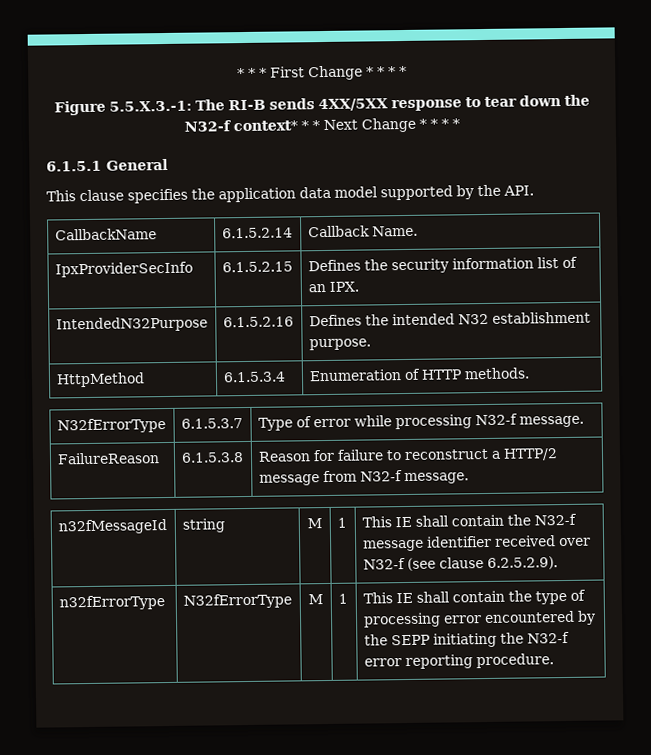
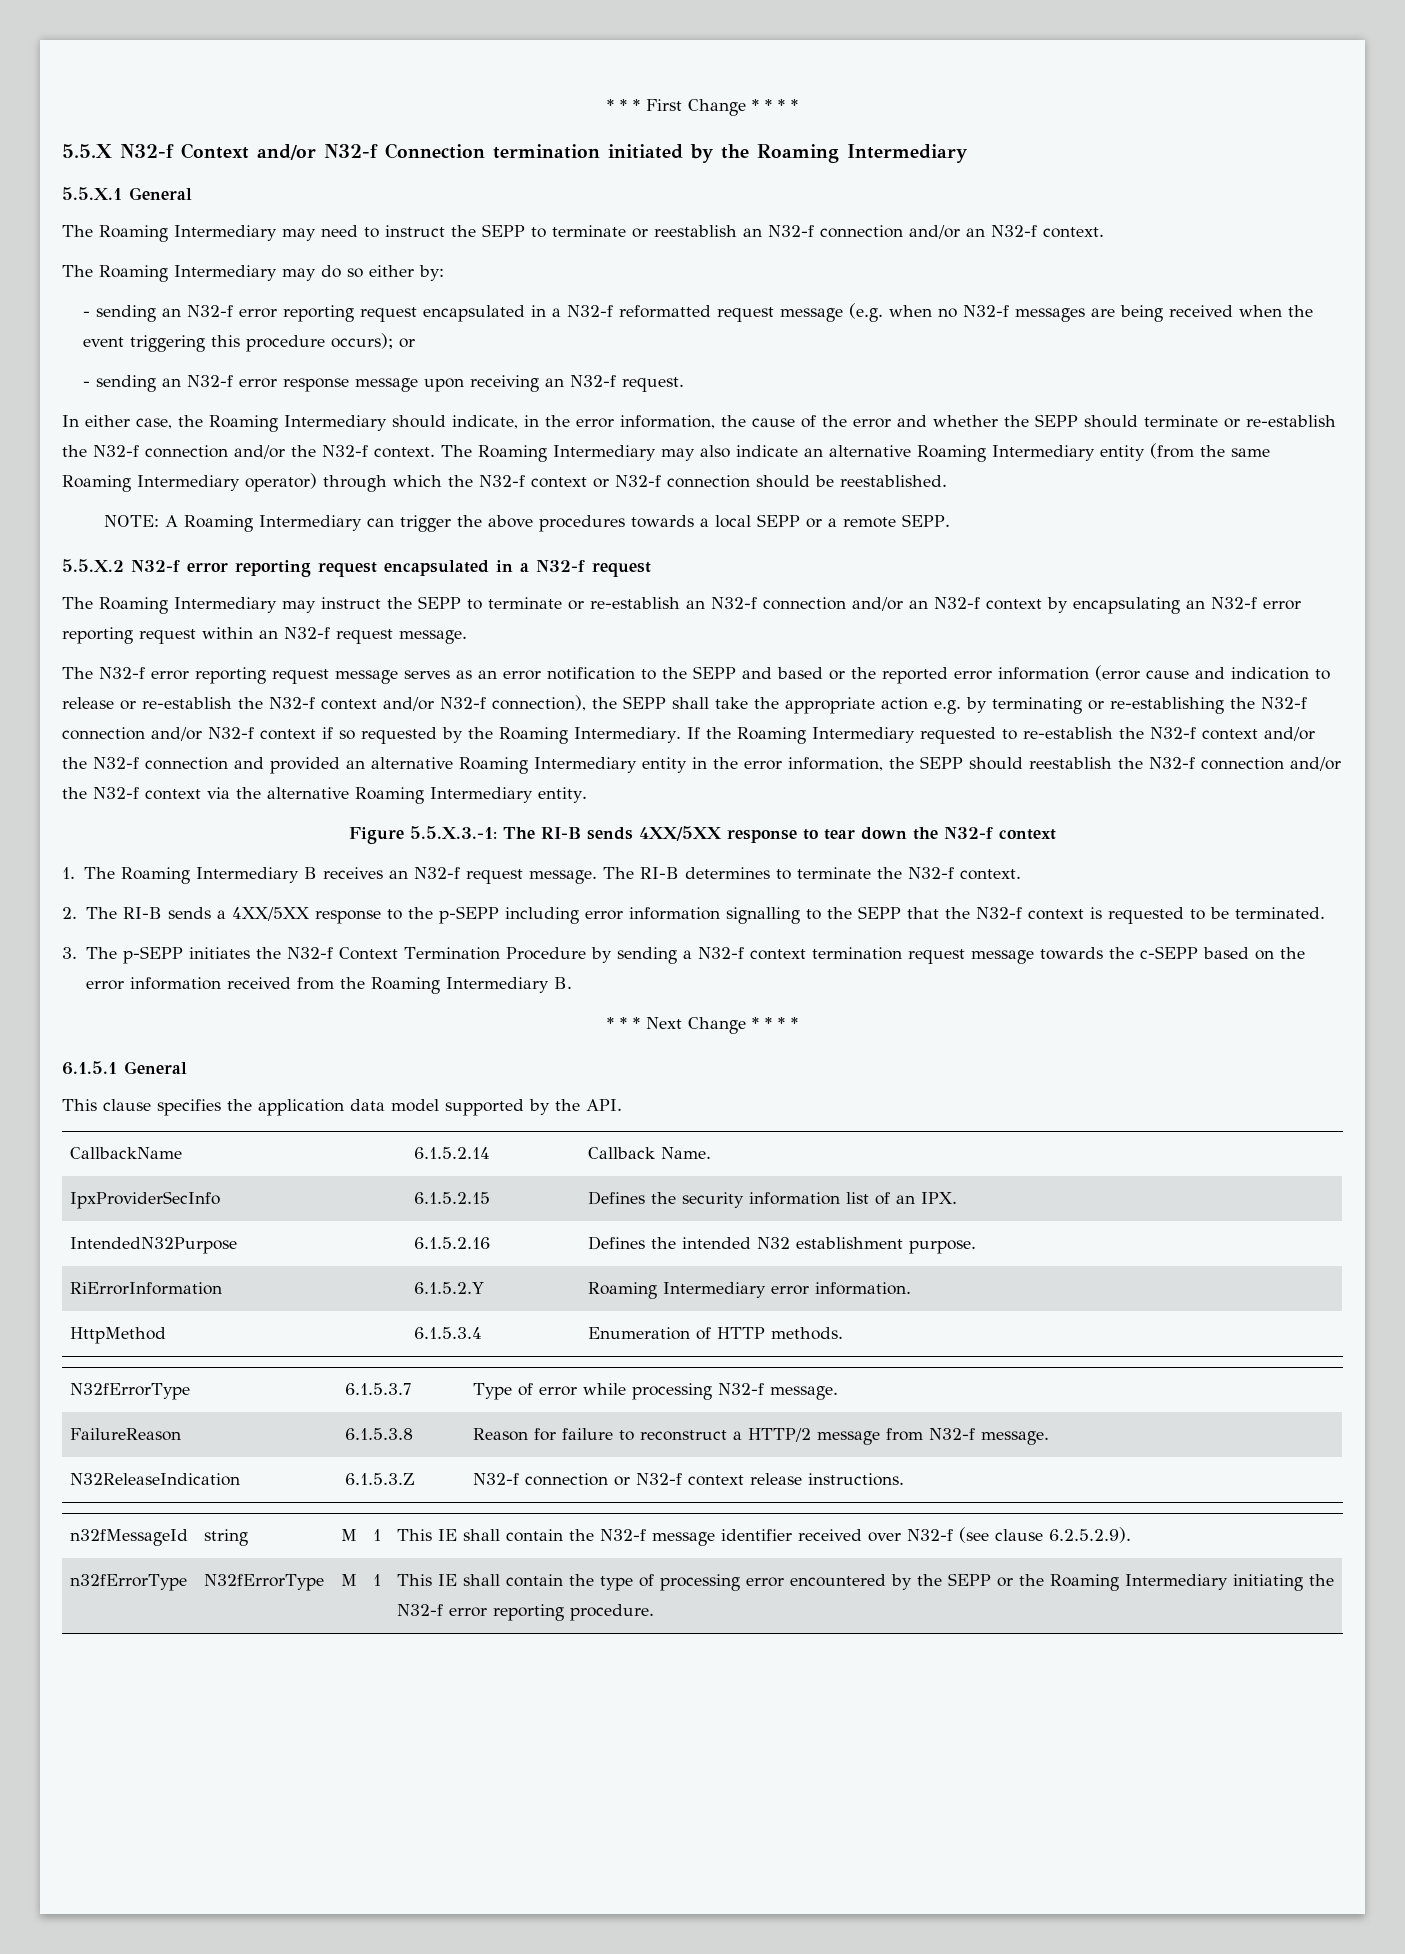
(407, 71) none -> [62,143,968,163] [62,187,192,200] [62,224,1104,242] [62,265,444,282] [83,303,1314,322] [83,333,416,352] [83,375,685,392] [62,414,1336,432] [62,443,1270,462] [62,473,947,492] [104,514,951,532] [62,559,651,577] [62,596,1301,614] [62,627,467,644] [62,665,1330,684] [62,695,1307,714] [62,727,1315,744] [62,756,1341,774] [62,787,587,804] // 5.5.X N32-f Context and/or N32-f Connection termination initiated by the Roaming Intermediary // 5.5.X.1 General // The Roaming Intermediary may need to instruct the SEPP to terminate or reestablish an N32-f connection and/or an N32-f context. // The Roaming Intermediary may do so either by: // - sending an N32-f error reporting request encapsulated in a N32-f reformatted request message (e.g. when no N32-f messages are being received when the event triggering this procedure occurs); or // - sending an N32-f error response message upon receiving an N32-f request. // In either case, the Roaming Intermediary should indicate, in the error information, the cause of the error and whether the SEPP should terminate or re-establish the N32-f connection and/or the N32-f context. The Roaming Intermediary may also indicate an alternative Roaming Intermediary entity (from the same Roaming Intermediary operator) through which the N32-f context or N32-f connection should be reestablished. // NOTE: A Roaming Intermediary can trigger the above procedures towards a local SEPP or a remote SEPP. // 5.5.X.2 N32-f error reporting request encapsulated in a N32-f request // The Roaming Intermediary may instruct the SEPP to terminate or re-establish an N32-f connection and/or an N32-f context by encapsulating an N32-f error reporting request within an N32-f request message. // The N32-f error reporting request message serves as an error notification to the SEPP and based or the reported error information (error cause and indication to release or re-establish the N32-f context and/or N32-f connection), the SEPP shall take the appropriate action e.g. by terminating or re-establishing the N32-f connection and/or N32-f context if so requested by the Roaming Intermediary. If the Roaming Intermediary requested to re-establish the N32-f context and/or the N32-f connection and provided an alternative Roaming Intermediary entity in the error information, the SEPP should reestablish the N32-f connection and/or the N32-f context via the alternative Roaming Intermediary entity.
[233,120,298,132] context* -> [999,829,1056,840] [62,867,1021,884] [62,906,1325,924] [62,946,1305,964] [85,977,572,994] [607,1017,614,1029] context // 1. The Roaming Intermediary B receives an N32-f request message. The RI-B determines to terminate the N32-f context. // 2. The RI-B sends a 4XX/5XX response to the p-SEPP including error information signalling to the SEPP that the N32-f context is requested to be terminated. // 3. The p-SEPP initiates the N32-f Context Termination Procedure by sending a N32-f context termination request message towards the c-SEPP based on the error information received from the Roaming Intermediary B. // *
(371, 344) none -> [69,1282,222,1295] [413,1282,484,1294] [587,1282,911,1299] // RiErrorInformation | 6.1.5.2.Y | Roaming Intermediary error information.
(469, 478) none -> [69,1473,240,1486] [344,1473,415,1485] [472,1473,904,1486] // N32ReleaseIndication | 6.1.5.3.Z | N32-f connection or N32-f context release instructions.
(430, 640) none -> [996,1574,1228,1591] or the Roaming Intermediary

